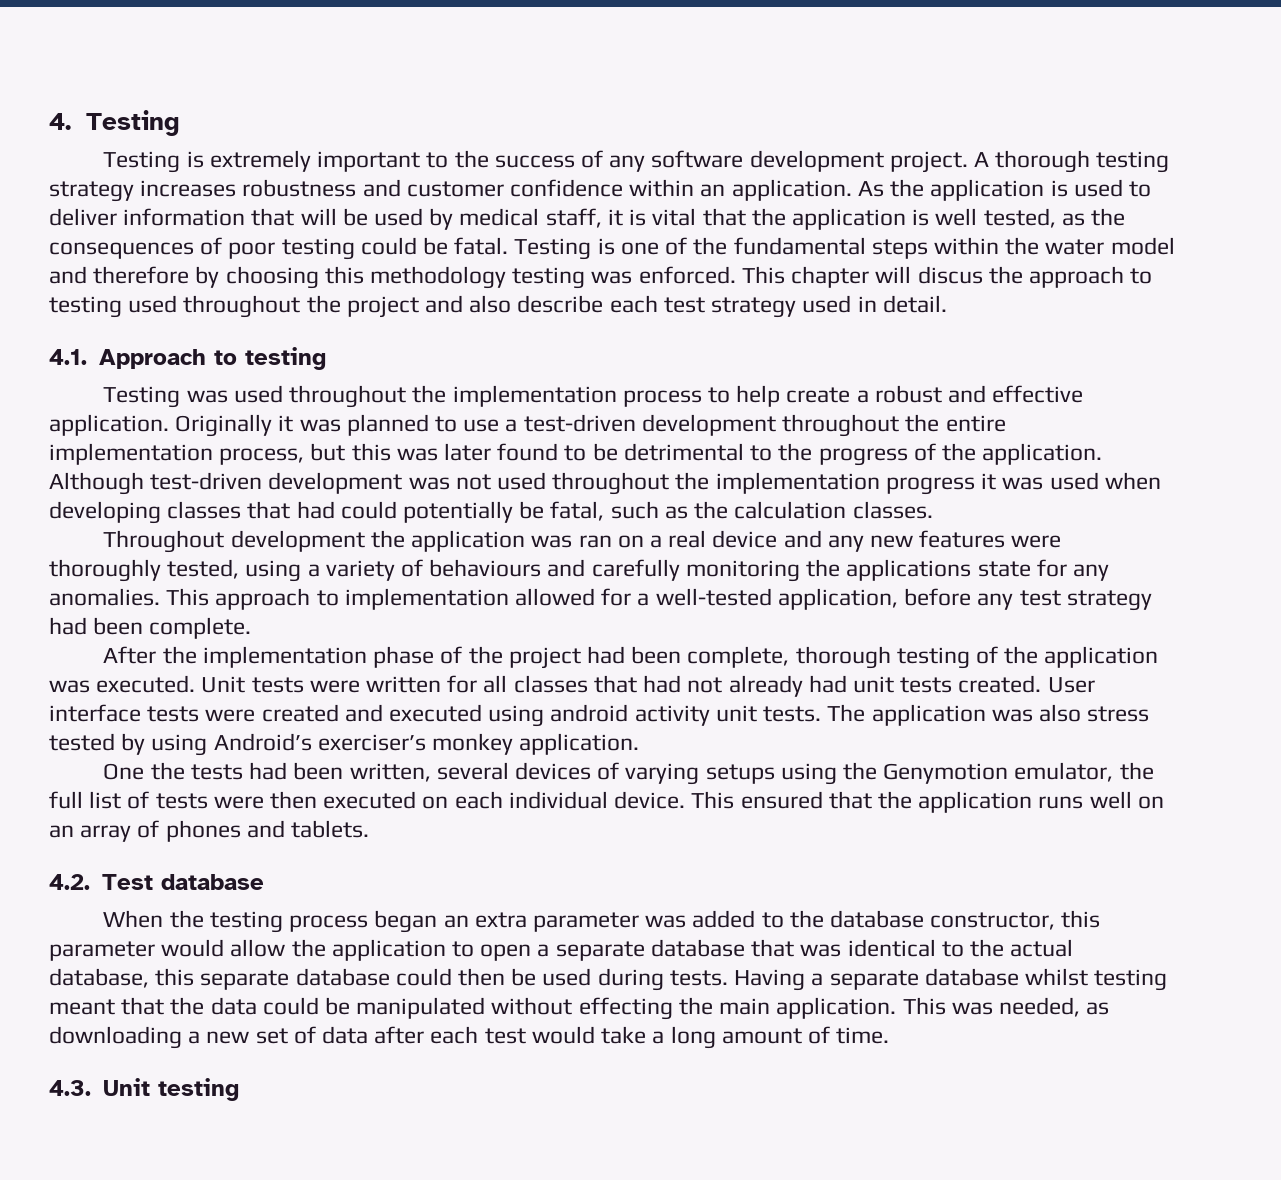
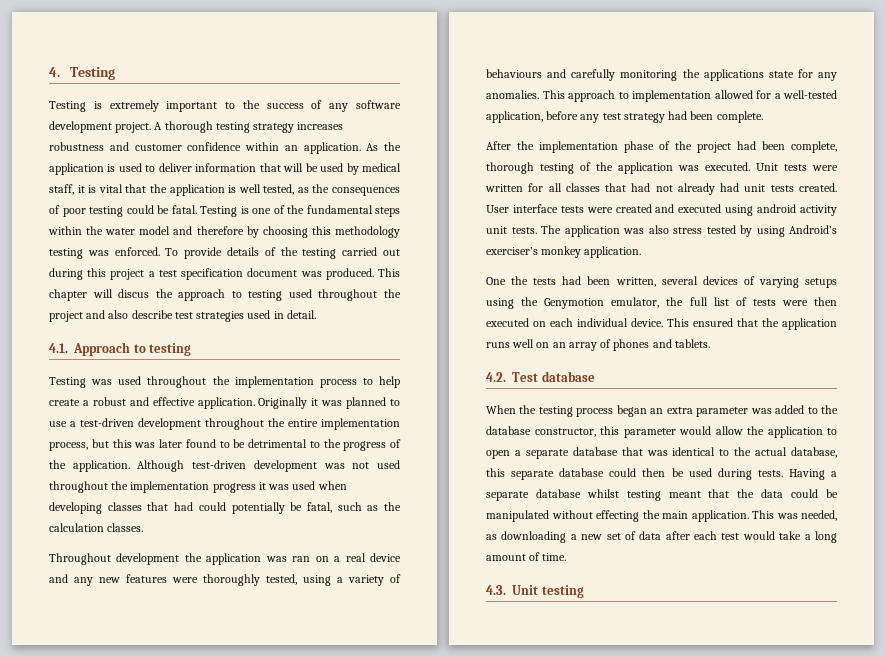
(736, 275) none -> [165,247,401,259] [49,268,374,280] To provide details of the testing carried out during this project a test specification document was produced.
[609,295,797,318] each test strategy -> [174,311,245,322] test strategies

